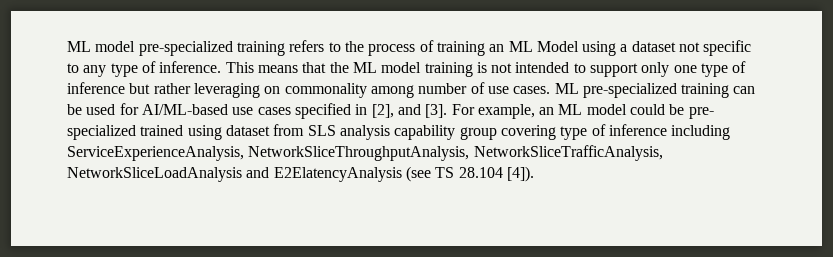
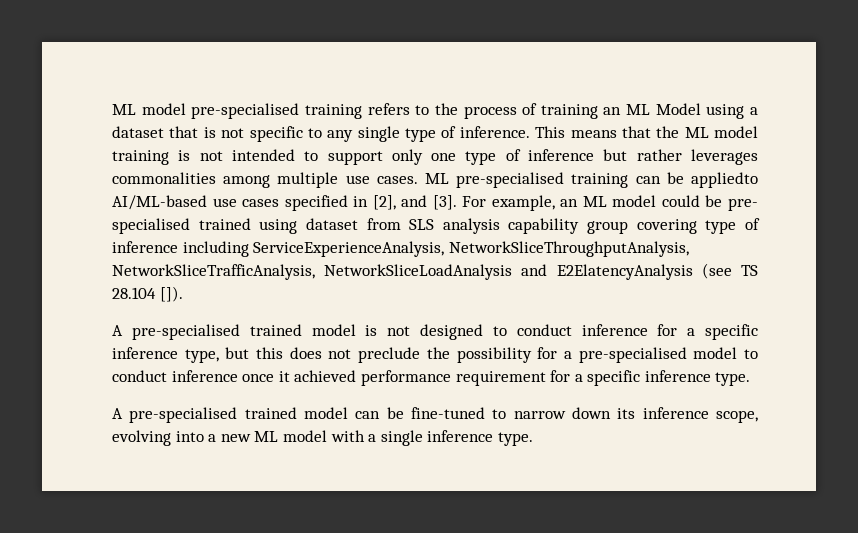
[67,41,233,56] ML model pre-specialized -> [112,103,300,119] ML model pre-specialised
(676, 46) none -> [169,126,216,138] that is
(107, 71) none -> [357,126,400,142] single
[193,82,485,98] leveraging on commonality among number of -> [691,149,758,165] [112,172,339,188] leverages commonalities among multiple
[582,83,677,98] pre-specialized -> [456,172,565,188] pre-specialised
[86,103,139,115] used for -> [691,172,758,188] appliedto
[67,125,136,140] specialized -> [112,218,190,234] specialised
[506,166,534,182] [4]). -> [159,286,183,302] [112,324,758,340] [112,347,758,363] [112,370,751,386] [112,407,758,423] [112,430,533,446] []). // A pre-specialised trained model is not designed to conduct inference for a specific inference type, but this does not preclude the possibility for a pre-specialised model to conduct inference once it achieved performance requirement for a specific inference type. // A pre-specialised trained model can be fine-tuned to narrow down its inference scope, evolving into a new ML model with a single inference type.

